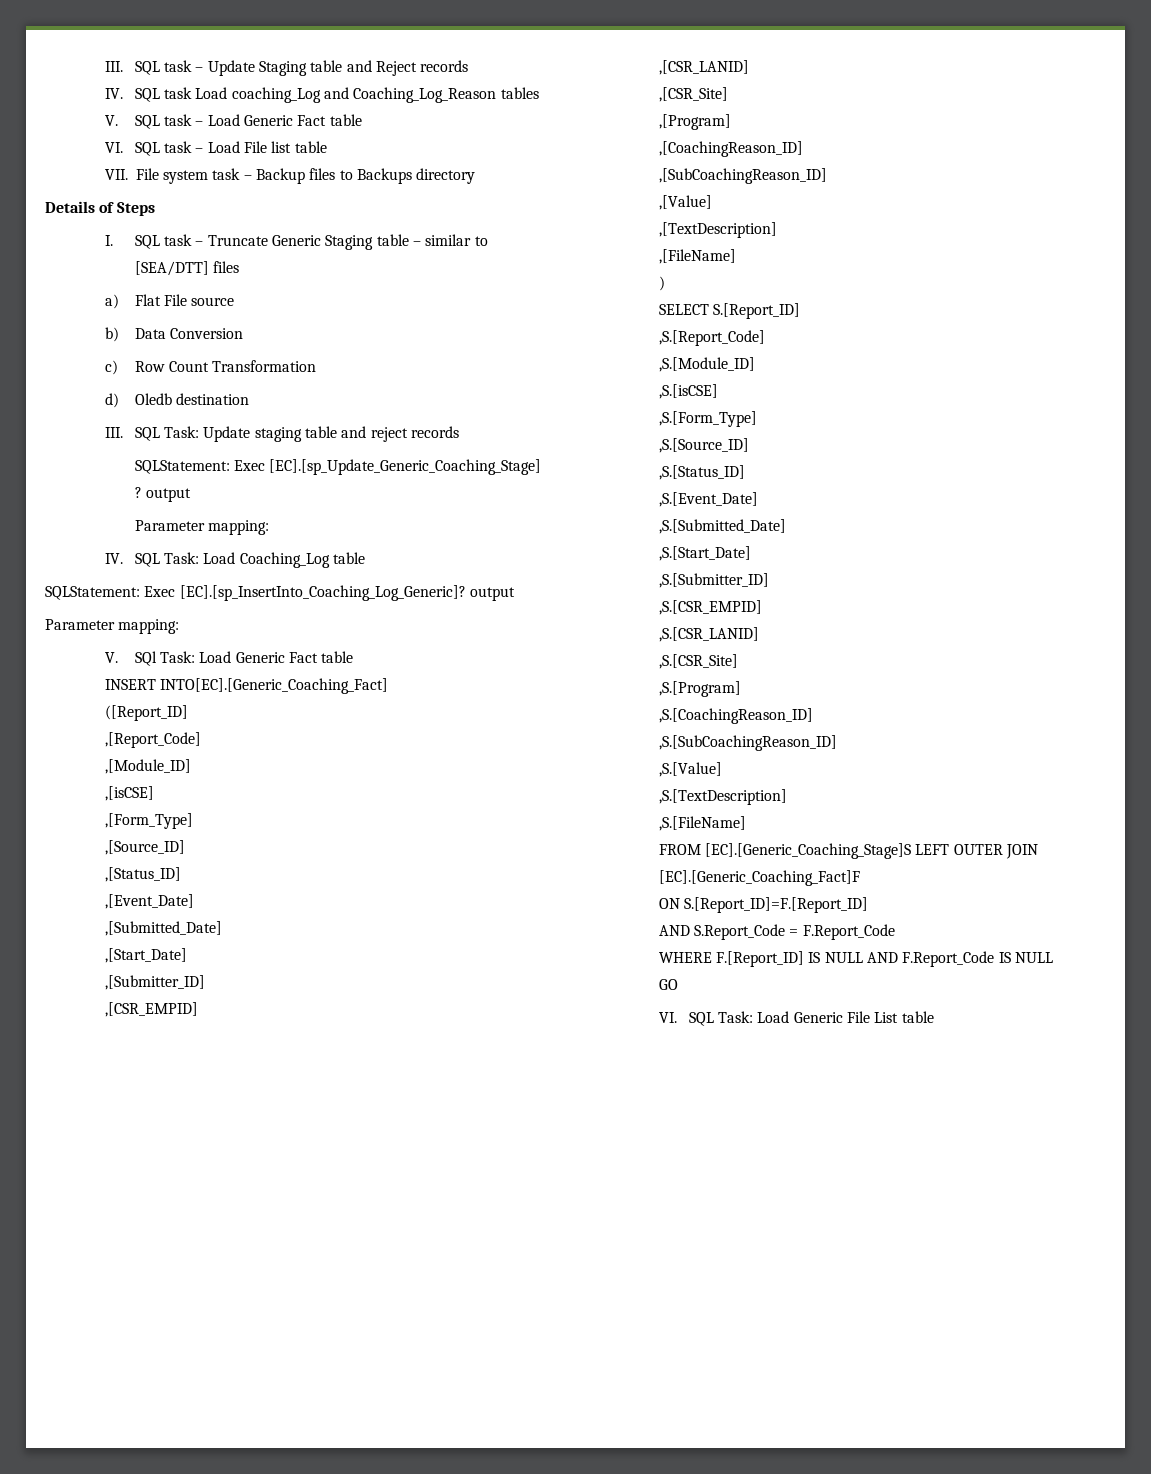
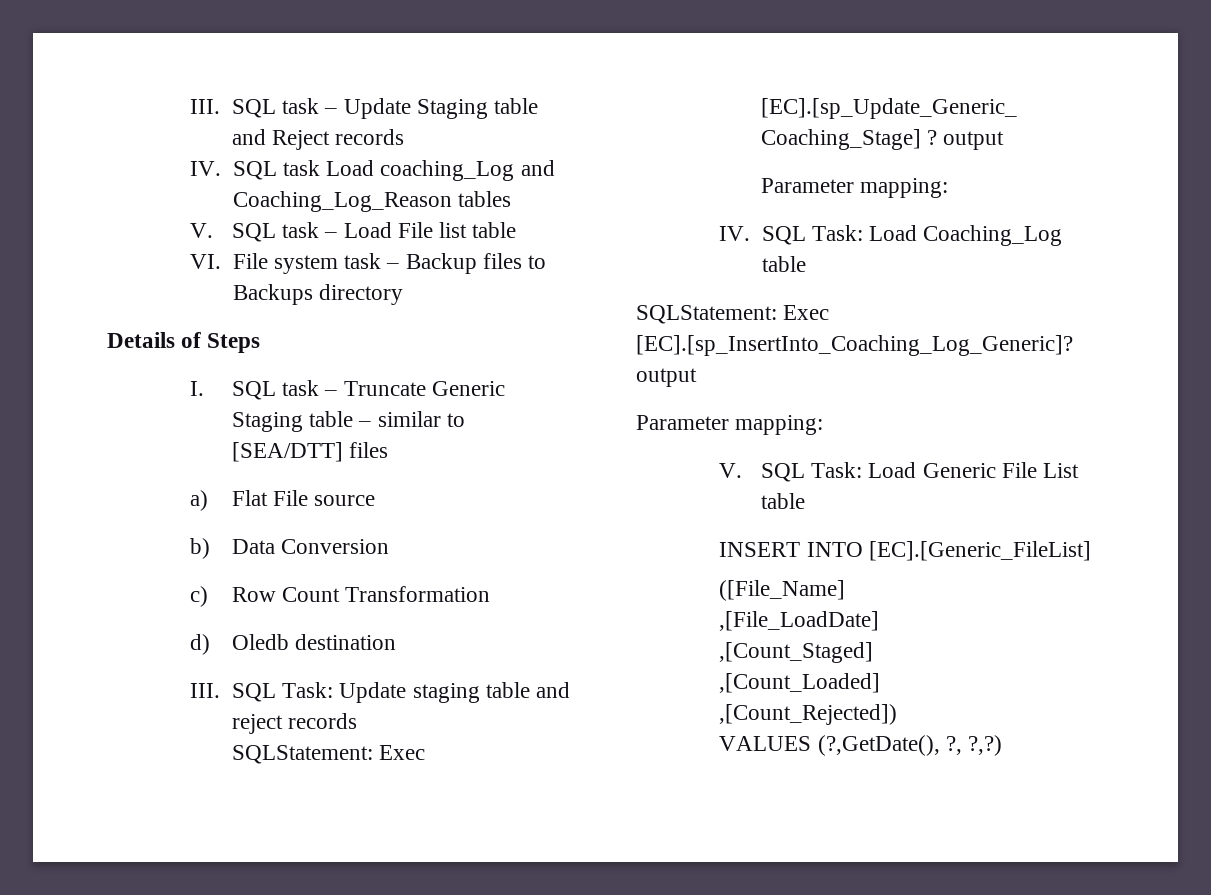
[243,114,362,126] [104,141,240,156] Generic Fact table // VI. SQL task – Load -> (392, 230) none
[104,169,128,180] VII. -> [190,254,222,269] VI.
[134,651,354,666] [104,678,389,694] [104,705,188,721] [104,732,201,748] [104,759,191,774] [104,786,154,801] [104,813,193,829] [104,840,185,855] [104,867,181,882] [104,894,194,909] [104,921,222,936] [104,948,187,963] [104,975,205,990] [104,1002,198,1017] [658,60,749,75] [658,87,728,102] [658,114,731,130] [658,141,803,157] [658,168,827,184] [658,195,712,210] [658,222,777,238] [658,249,736,264] [658,276,665,291] [658,303,801,319] [658,330,765,346] [658,357,755,372] [658,384,718,399] [658,411,757,427] [658,438,749,453] [658,465,745,480] [658,492,758,507] [658,519,786,534] [658,546,751,561] [658,573,769,588] [658,600,762,615] [658,627,759,642] [658,654,738,669] [658,681,741,697] [658,708,813,724] [658,735,837,751] [658,762,722,777] [658,789,787,805] [658,816,746,831] [658,843,1039,859] [658,870,860,886] [658,897,869,913] [658,924,895,940] [658,951,1054,967] [658,979,678,990] [658,1012,677,1023] SQl Task: Load Generic Fact table // INSERT INTO[EC].[Generic_Coaching_Fact] // ([Report_ID] // ,[Report_Code] // ,[Module_ID] // ,[isCSE] // ,[Form_Type] // ,[Source_ID] // ,[Status_ID] // ,[Event_Date] // ,[Submitted_Date] // ,[Start_Date] // ,[Submitter_ID] // ,[CSR_EMPID] // ,[CSR_LANID] // ,[CSR_Site] // ,[Program] // ,[CoachingReason_ID] // ,[SubCoachingReason_ID] // ,[Value] // ,[TextDescription] // ,[FileName] // ) // SELECT S.[Report_ID] // ,S.[Report_Code] // ,S.[Module_ID] // ,S.[isCSE] // ,S.[Form_Type] // ,S.[Source_ID] // ,S.[Status_ID] // ,S.[Event_Date] // ,S.[Submitted_Date] // ,S.[Start_Date] // ,S.[Submitter_ID] // ,S.[CSR_EMPID] // ,S.[CSR_LANID] // ,S.[CSR_Site] // ,S.[Program] // ,S.[CoachingReason_ID] // ,S.[SubCoachingReason_ID] // ,S.[Value] // ,S.[TextDescription] // ,S.[FileName] // FROM [EC].[Generic_Coaching_Stage]S LEFT OUTER JOIN [EC].[Generic_Coaching_Fact]F // ON S.[Report_ID]=F.[Report_ID] // AND S.Report_Code = F.Report_Code // WHERE F.[Report_ID] IS NULL AND F.Report_Code IS NULL // GO // VI. -> (743, 470) none
(934, 1017) none -> [719,541,1091,561] [719,580,846,601] [719,611,880,631] [719,642,874,663] [719,673,881,693] [719,704,898,725] [719,735,1002,756] // INSERT INTO [EC].[Generic_FileList] // ([File_Name] // ,[File_LoadDate] // ,[Count_Staged] // ,[Count_Loaded] // ,[Count_Rejected]) // VALUES (?,GetDate(), ?, ?,?)

